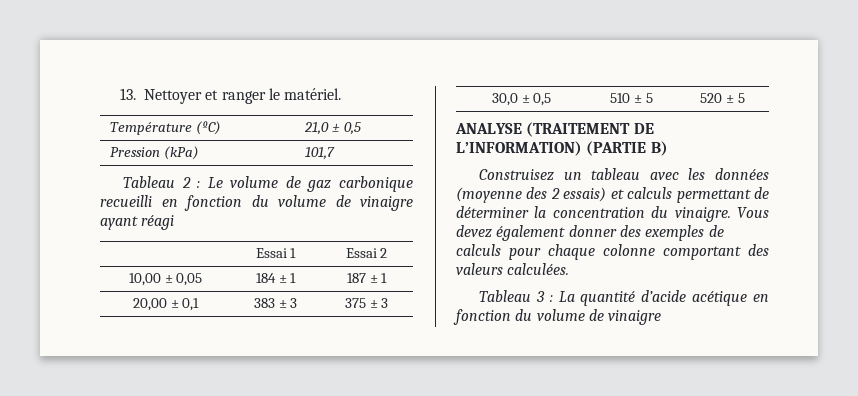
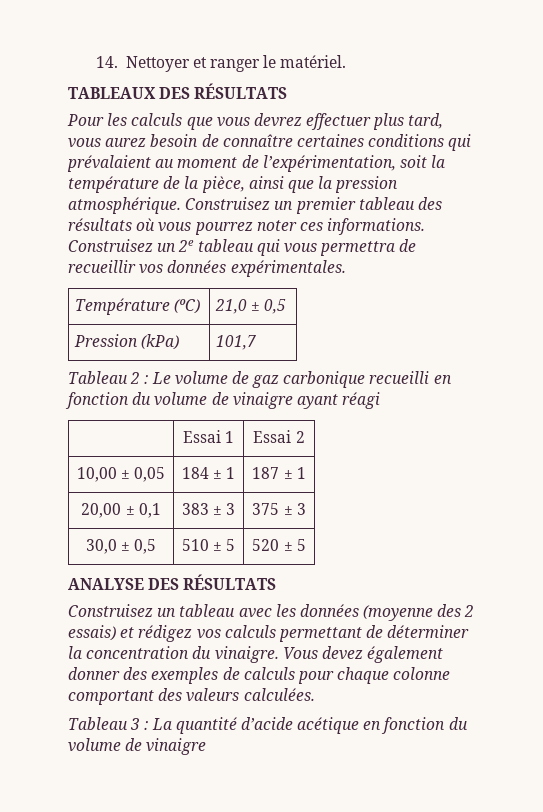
[120,88,137,100] 13. -> [95,56,118,68] 14.
(342, 94) none -> [68,83,288,99] [67,113,444,130] [68,134,472,151] [67,155,446,172] [68,176,399,193] [68,197,442,214] [68,218,426,235] [68,239,417,256] [68,260,346,277] // TABLEAUX DES RÉSULTATS // Pour les calculs que vous devrez effectuer plus tard, vous aurez besoin de connaître certaines conditions qui prévalaient au moment de l’expérimentation, soit la température de la pièce, ainsi que la pression atmosphérique. Construisez un premier tableau des résultats où vous pourrez noter ces informations. Construisez un 2e tableau qui vous permettra de recueillir vos données expérimentales.
[526,122,654,137] [456,141,668,156] (TRAITEMENT DE L’INFORMATION) (PARTIE B) -> [148,574,277,590] DES RÉSULTATS
(624, 194) none -> [138,625,221,642] rédigez vos

